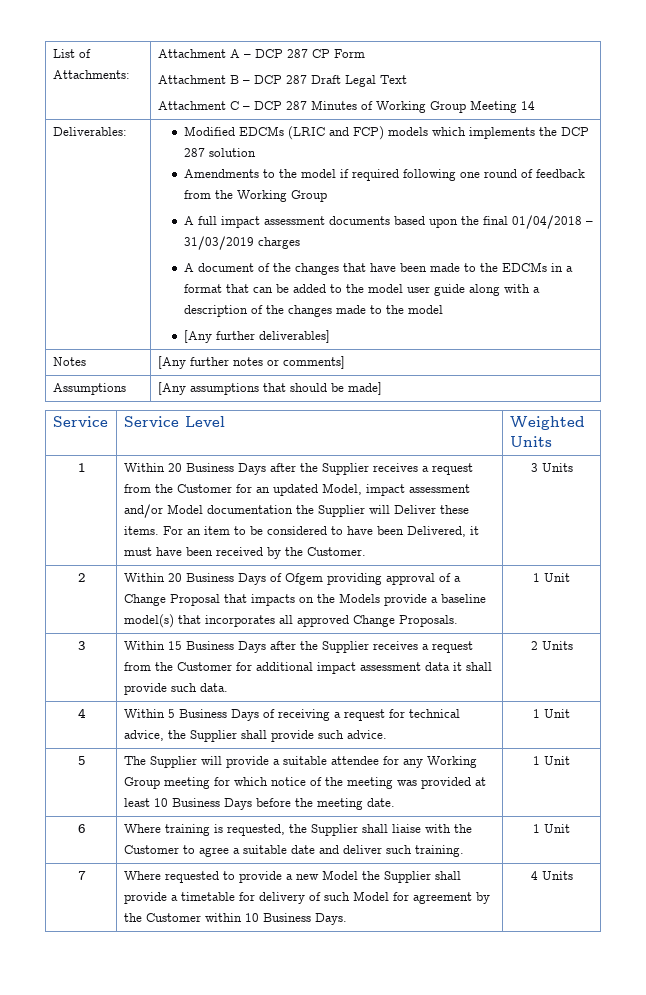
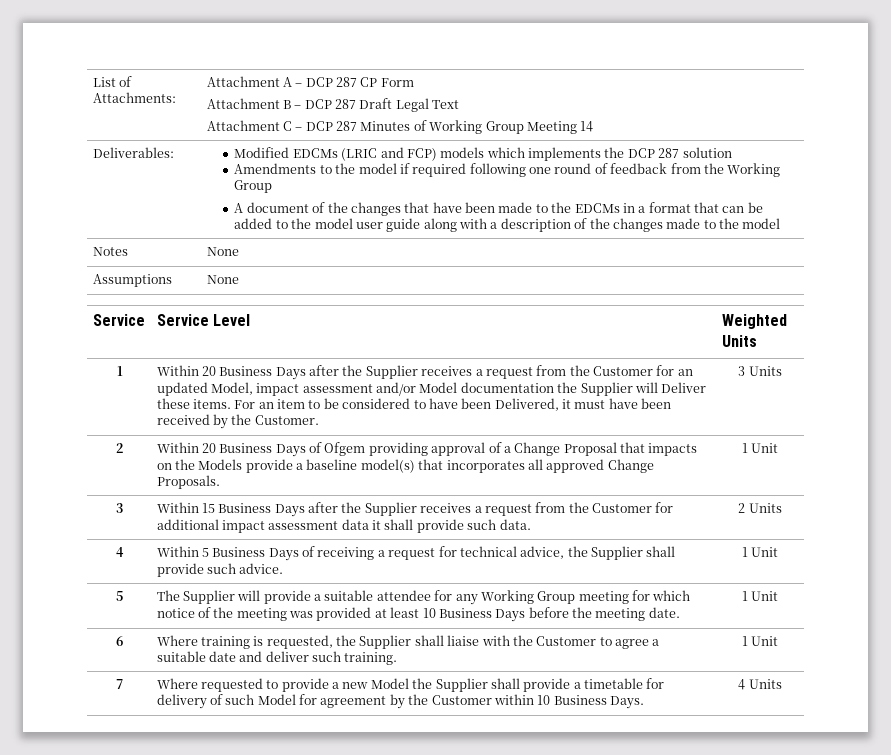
[184,215,594,229] [184,236,301,250] // A full impact assessment documents based upon the final 01/04/2018 – 31/03/2019 charges -> (273, 186) none
[184,330,331,343] [52,357,86,366] [157,356,345,369] [52,383,126,395] [157,382,382,395] // [Any further deliverables] // Notes | [Any further notes or comments] // Assumptions | [Any assumptions that should be made] -> [92,247,128,256] [206,247,239,256] [92,274,172,287] [206,275,239,284] // Notes | None // Assumptions | None

